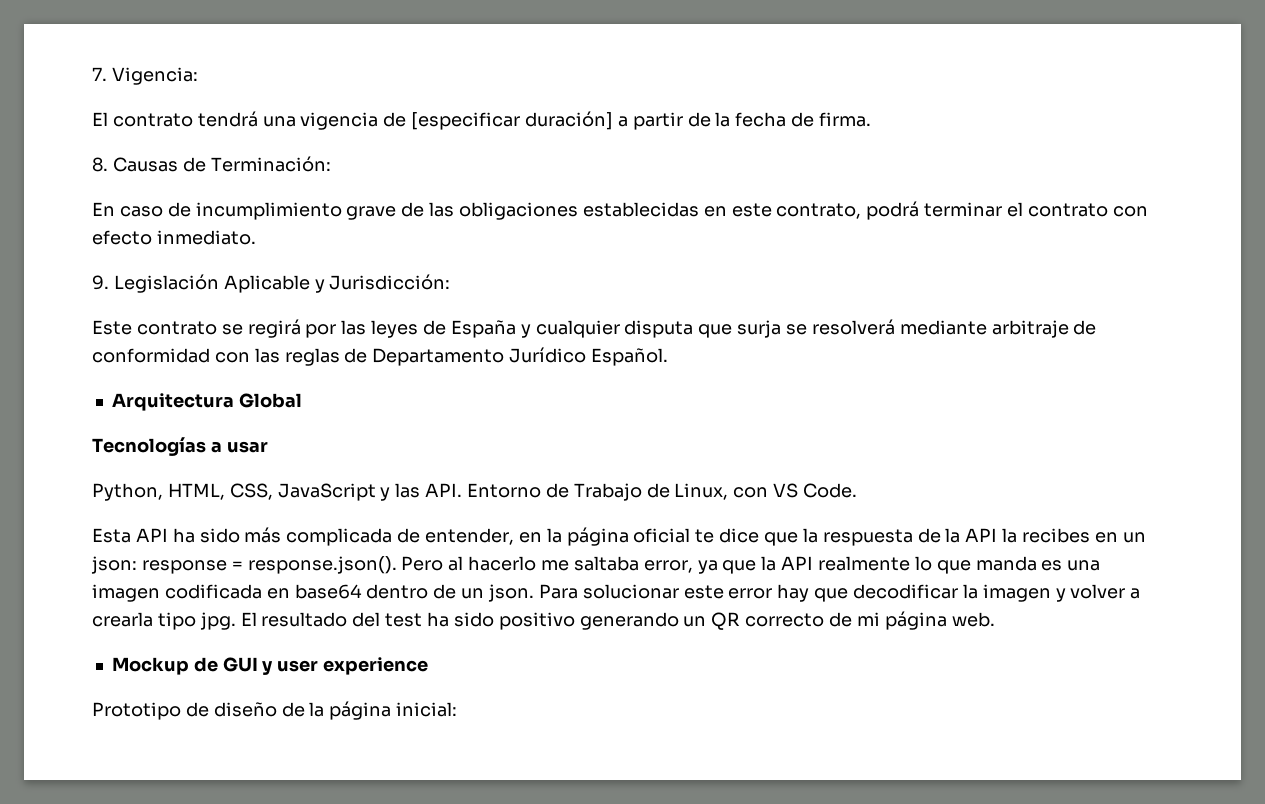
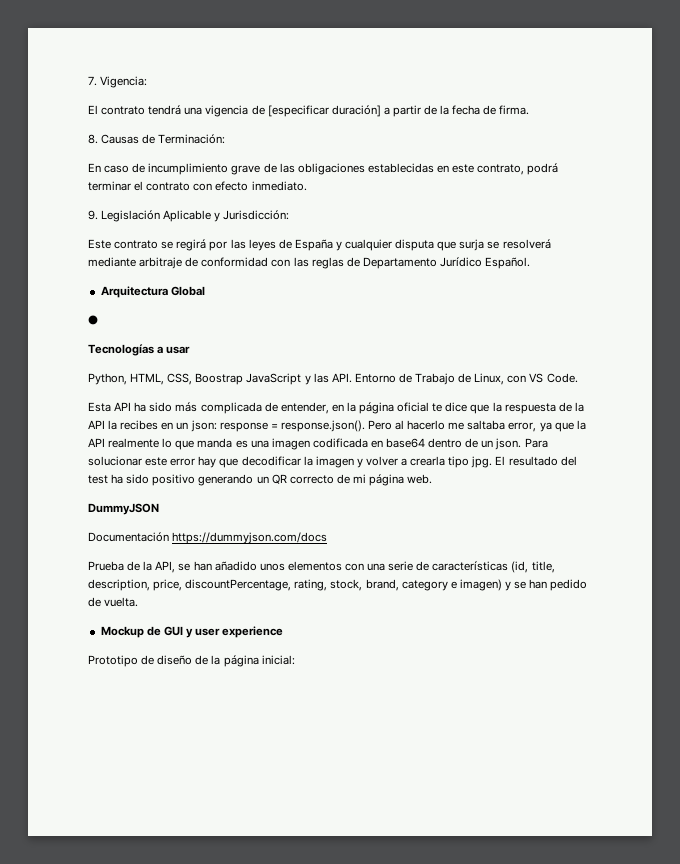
(302, 400) none -> [88,315,98,325] // ●
(273, 491) none -> [195,373,244,385] Boostrap
(995, 619) none -> [88,503,159,515] [88,532,328,544] [88,561,555,573] [88,579,588,591] [88,597,139,607] // DummyJSON // Documentación https://dummyjson.com/docs // Prueba de la API, se han añadido unos elementos con una serie de características (id, title, description, price, discountPercentage, rating, stock, brand, category e imagen) y se han pedido de vuelta.

